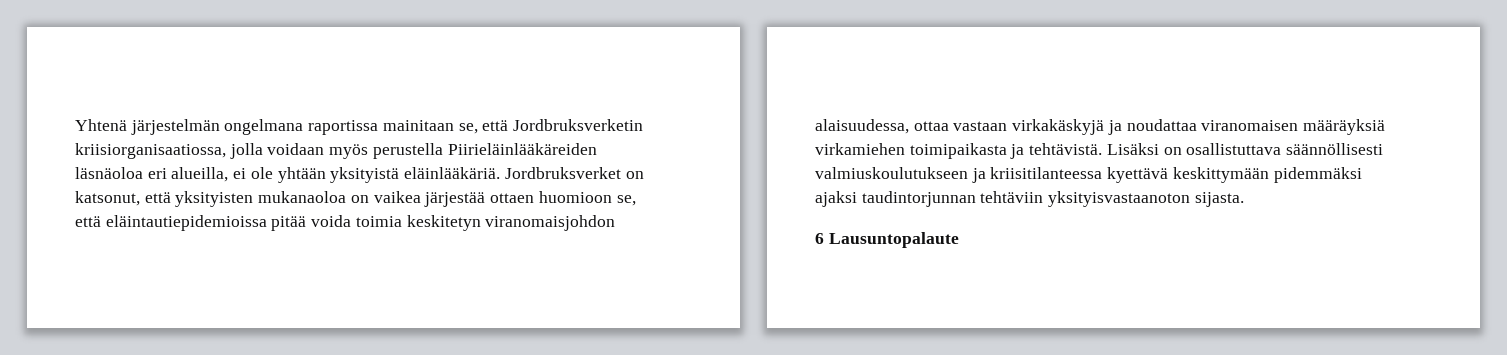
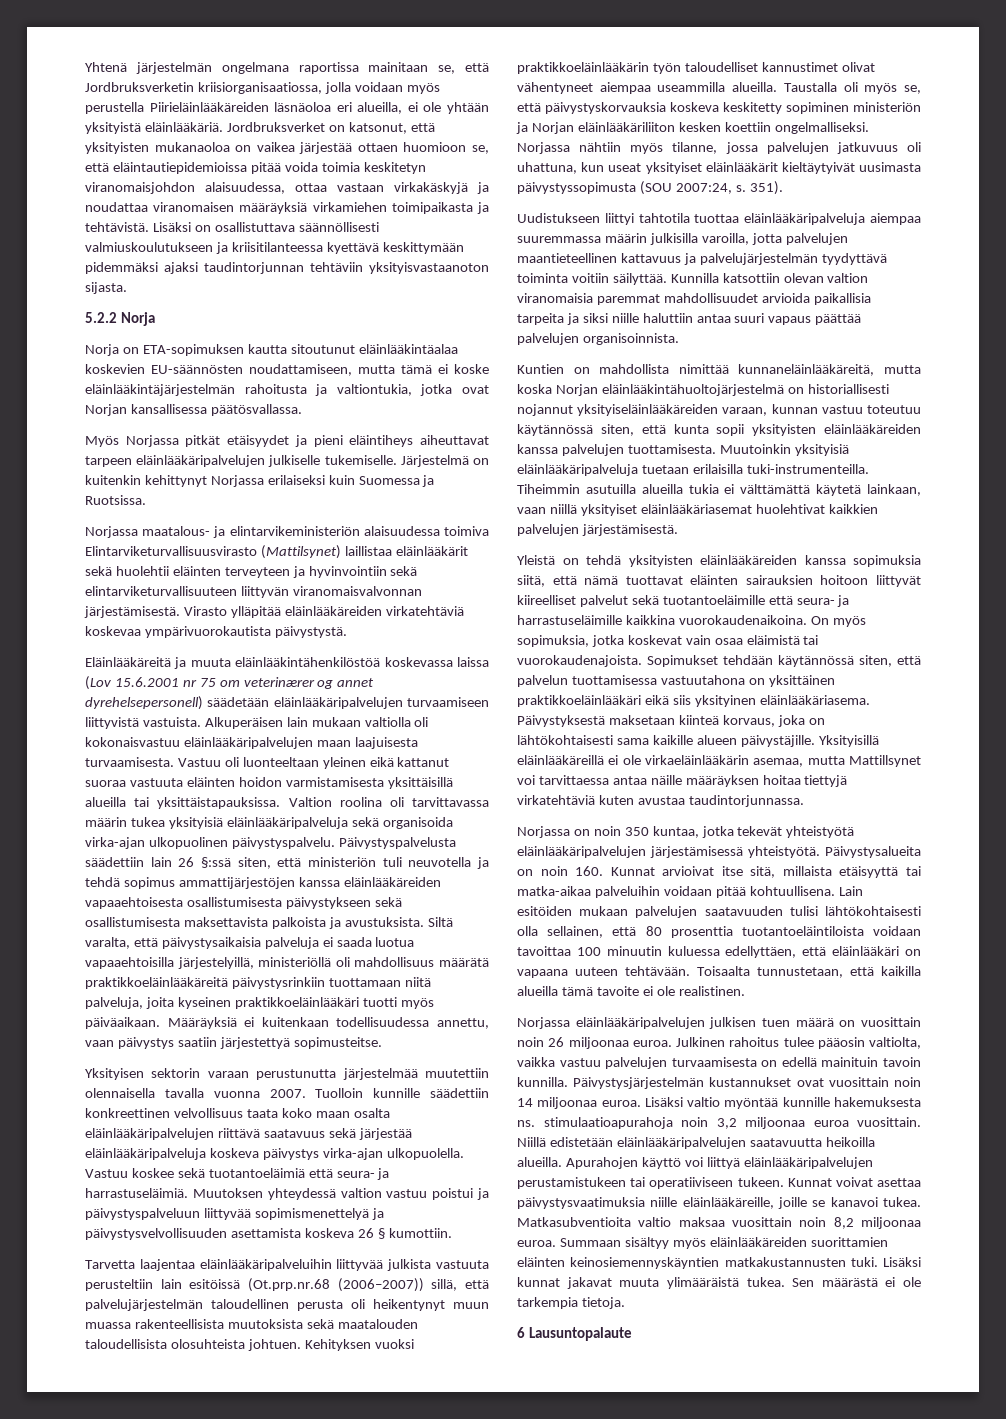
(1244, 199) none -> [85,312,155,326] [85,344,458,356] [85,364,489,376] [85,384,489,396] [85,404,302,416] [85,435,489,447] [85,455,489,467] [85,475,435,487] [85,495,146,505] [85,526,489,538] [85,545,468,559] [85,566,418,578] [85,586,422,598] [84,606,464,618] [85,626,347,638] [85,657,489,669] [85,676,375,690] [85,696,489,710] [85,717,429,729] [85,737,418,749] [85,757,450,769] [85,777,453,789] [85,797,489,809] [85,817,453,829] [85,837,456,849] [85,857,490,869] [85,877,441,889] [85,897,402,909] [85,917,453,929] [85,937,415,949] [85,957,489,969] [85,977,431,989] [85,997,434,1009] [85,1017,489,1029] [85,1037,382,1049] [85,1068,489,1080] [85,1088,489,1098] [85,1108,390,1118] [85,1128,412,1140] [85,1148,464,1160] [85,1168,390,1180] [85,1188,489,1200] [85,1208,384,1220] [85,1228,452,1240] [85,1259,490,1271] [85,1278,489,1292] [85,1299,489,1311] [85,1319,418,1329] [85,1339,414,1351] [517,62,875,74] [517,82,921,94] [517,102,921,114] [516,122,869,134] [517,142,921,154] [517,162,921,174] [517,181,783,195] [517,213,921,225] [517,233,848,245] [517,253,887,265] [517,273,869,285] [517,293,871,305] [517,313,862,325] [517,333,679,345] [517,364,921,376] [517,384,889,396] [517,404,921,416] [517,424,921,436] [517,444,849,456] [517,464,869,476] [517,484,922,496] [517,504,878,516] [517,524,678,536] [517,555,921,567] [517,575,921,587] [517,595,850,607] [517,615,866,627] [517,635,819,647] [517,655,921,667] [517,675,835,687] [517,695,870,707] [517,715,825,727] [517,735,879,747] [517,755,921,767] [517,775,848,787] [517,795,804,807] [517,826,855,838] [517,846,921,858] [517,866,921,878] [517,886,863,898] [517,906,921,918] [517,926,921,938] [517,946,921,958] [517,966,921,978] [517,986,745,996] [517,1017,921,1029] [517,1037,921,1049] [517,1057,921,1069] [517,1077,921,1089] [517,1097,921,1109] [517,1117,921,1129] [517,1137,875,1149] [517,1157,873,1169] [517,1177,921,1189] [517,1197,921,1209] [517,1217,921,1229] [517,1237,888,1249] [517,1257,921,1269] [517,1277,921,1289] [517,1297,625,1309] // 5.2.2 Norja // Norja on ETA-sopimuksen kautta sitoutunut eläinlääkintäalaa koskevien EU-säännösten noudattamiseen, mutta tämä ei koske eläinlääkintäjärjestelmän rahoitusta ja valtiontukia, jotka ovat Norjan kansallisessa päätösvallassa. // Myös Norjassa pitkät etäisyydet ja pieni eläintiheys aiheuttavat tarpeen eläinlääkäripalvelujen julkiselle tukemiselle. Järjestelmä on kuitenkin kehittynyt Norjassa erilaiseksi kuin Suomessa ja Ruotsissa. // Norjassa maatalous- ja elintarvikeministeriön alaisuudessa toimiva Elintarviketurvallisuusvirasto (Mattilsynet) laillistaa eläinlääkärit sekä huolehtii eläinten terveyteen ja hyvinvointiin sekä elintarviketurvallisuuteen liittyvän viranomaisvalvonnan järjestämisestä. Virasto ylläpitää eläinlääkäreiden virkatehtäviä koskevaa ympärivuorokautista päivystystä. // Eläinlääkäreitä ja muuta eläinlääkintähenkilöstöä koskevassa laissa (Lov 15.6.2001 nr 75 om veterinærer og annet dyrehelsepersonell) säädetään eläinlääkäripalvelujen turvaamiseen liittyvistä vastuista. Alkuperäisen lain mukaan valtiolla oli kokonaisvastuu eläinlääkäripalvelujen maan laajuisesta turvaamisesta. Vastuu oli luonteeltaan yleinen eikä kattanut suoraa vastuuta eläinten hoidon varmistamisesta yksittäisillä alueilla tai yksittäistapauksissa. Valtion roolina oli tarvittavassa määrin tukea yksityisiä eläinlääkäripalveluja sekä organisoida virka-ajan ulkopuolinen päivystyspalvelu. Päivystyspalvelusta säädettiin lain 26 §:ssä siten, että ministeriön tuli neuvotella ja tehdä sopimus ammattijärjestöjen kanssa eläinlääkäreiden vapaaehtoisesta osallistumisesta päivystykseen sekä osallistumisesta maksettavista palkoista ja avustuksista. Siltä varalta, että päivystysaikaisia palveluja ei saada luotua vapaaehtoisilla järjestelyillä, ministeriöllä oli mahdollisuus määrätä praktikkoeläinlääkäreitä päivystysrinkiin tuottamaan niitä palveluja, joita kyseinen praktikkoeläinlääkäri tuotti myös päiväaikaan. Määräyksiä ei kuitenkaan todellisuudessa annettu, vaan päivystys saatiin järjestettyä sopimusteitse. // Yksityisen sektorin varaan perustunutta järjestelmää muutettiin olennaisella tavalla vuonna 2007. Tuolloin kunnille säädettiin konkreettinen velvollisuus taata koko maan osalta eläinlääkäripalvelujen riittävä saatavuus sekä järjestää eläinlääkäripalveluja koskeva päivystys virka-ajan ulkopuolella. Vastuu koskee sekä tuotantoeläimiä että seura- ja harrastuseläimiä. Muutoksen yhteydessä valtion vastuu poistui ja päivystyspalveluun liittyvää sopimismenettelyä ja päivystysvelvollisuuden asettamista koskeva 26 § kumottiin. // Tarvetta laajentaa eläinlääkäripalveluihin liittyvää julkista vastuuta perusteltiin lain esitöissä (Ot.prp.nr.68 (2006–2007)) sillä, että palvelujärjestelmän taloudellinen perusta oli heikentynyt muun muassa rakenteellisista muutoksista sekä maatalouden taloudellisista olosuhteista johtuen. Kehityksen vuoksi praktikkoeläinlääkärin työn taloudelliset kannustimet olivat vähentyneet aiempaa useammilla alueilla. Taustalla oli myös se, että päivystyskorvauksia koskeva keskitetty sopiminen ministeriön ja Norjan eläinlääkäriliiton kesken koettiin ongelmalliseksi. Norjassa nähtiin myös tilanne, jossa palvelujen jatkuvuus oli uhattuna, kun useat yksityiset eläinlääkärit kieltäytyivät uusimasta päivystyssopimusta (SOU 2007:24, s. 351). // Uudistukseen liittyi tahtotila tuottaa eläinlääkäripalveluja aiempaa suuremmassa määrin julkisilla varoilla, jotta palvelujen maantieteellinen kattavuus ja palvelujärjestelmän tyydyttävä toiminta voitiin säilyttää. Kunnilla katsottiin olevan valtion viranomaisia paremmat mahdollisuudet arvioida paikallisia tarpeita ja siksi niille haluttiin antaa suuri vapaus päättää palvelujen organisoinnista. // Kuntien on mahdollista nimittää kunnaneläinlääkäreitä, mutta koska Norjan eläinlääkintähuoltojärjestelmä on historiallisesti nojannut yksityiseläinlääkäreiden varaan, kunnan vastuu toteutuu käytännössä siten, että kunta sopii yksityisten eläinlääkäreiden kanssa palvelujen tuottamisesta. Muutoinkin yksityisiä eläinlääkäripalveluja tuetaan erilaisilla tuki-instrumenteilla. Tiheimmin asutuilla alueilla tukia ei välttämättä käytetä lainkaan, vaan niillä yksityiset eläinlääkäriasemat huolehtivat kaikkien palvelujen järjestämisestä. // Yleistä on tehdä yksityisten eläinlääkäreiden kanssa sopimuksia siitä, että nämä tuottavat eläinten sairauksien hoitoon liittyvät kiireelliset palvelut sekä tuotantoeläimille että seura- ja harrastuseläimille kaikkina vuorokaudenaikoina. On myös sopimuksia, jotka koskevat vain osaa eläimistä tai vuorokaudenajoista. Sopimukset tehdään käytännössä siten, että palvelun tuottamisessa vastuutahona on yksittäinen praktikkoeläinlääkäri eikä siis yksityinen eläinlääkäriasema. Päivystyksestä maksetaan kiinteä korvaus, joka on lähtökohtaisesti sama kaikille alueen päivystäjille. Yksityisillä eläinlääkäreillä ei ole virkaeläinlääkärin asemaa, mutta Mattillsynet voi tarvittaessa antaa näille määräyksen hoitaa tiettyjä virkatehtäviä kuten avustaa taudintorjunnassa. // Norjassa on noin 350 kuntaa, jotka tekevät yhteistyötä eläinlääkäripalvelujen järjestämisessä yhteistyötä. Päivystysalueita on noin 160. Kunnat arvioivat itse sitä, millaista etäisyyttä tai matka-aikaa palveluihin voidaan pitää kohtuullisena. Lain esitöiden mukaan palvelujen saatavuuden tulisi lähtökohtaisesti olla sellainen, että 80 prosenttia tuotantoeläintiloista voidaan tavoittaa 100 minuutin kuluessa edellyttäen, että eläinlääkäri on vapaana uuteen tehtävään. Toisaalta tunnustetaan, että kaikilla alueilla tämä tavoite ei ole realistinen. // Norjassa eläinlääkäripalvelujen julkisen tuen määrä on vuosittain noin 26 miljoonaa euroa. Julkinen rahoitus tulee pääosin valtiolta, vaikka vastuu palvelujen turvaamisesta on edellä mainituin tavoin kunnilla. Päivystysjärjestelmän kustannukset ovat vuosittain noin 14 miljoonaa euroa. Lisäksi valtio myöntää kunnille hakemuksesta ns. stimulaatioapurahoja noin 3,2 miljoonaa euroa vuosittain. Niillä edistetään eläinlääkäripalvelujen saatavuutta heikoilla alueilla. Apurahojen käyttö voi liittyä eläinlääkäripalvelujen perustamistukeen tai operatiiviseen tukeen. Kunnat voivat asettaa päivystysvaatimuksia niille eläinlääkäreille, joille se kanavoi tukea. Matkasubventioita valtio maksaa vuosittain noin 8,2 miljoonaa euroa. Summaan sisältyy myös eläinlääkäreiden suorittamien eläinten keinosiemennyskäyntien matkakustannusten tuki. Lisäksi kunnat jakavat muuta ylimääräistä tukea. Sen määrästä ei ole tarkempia tietoja.

